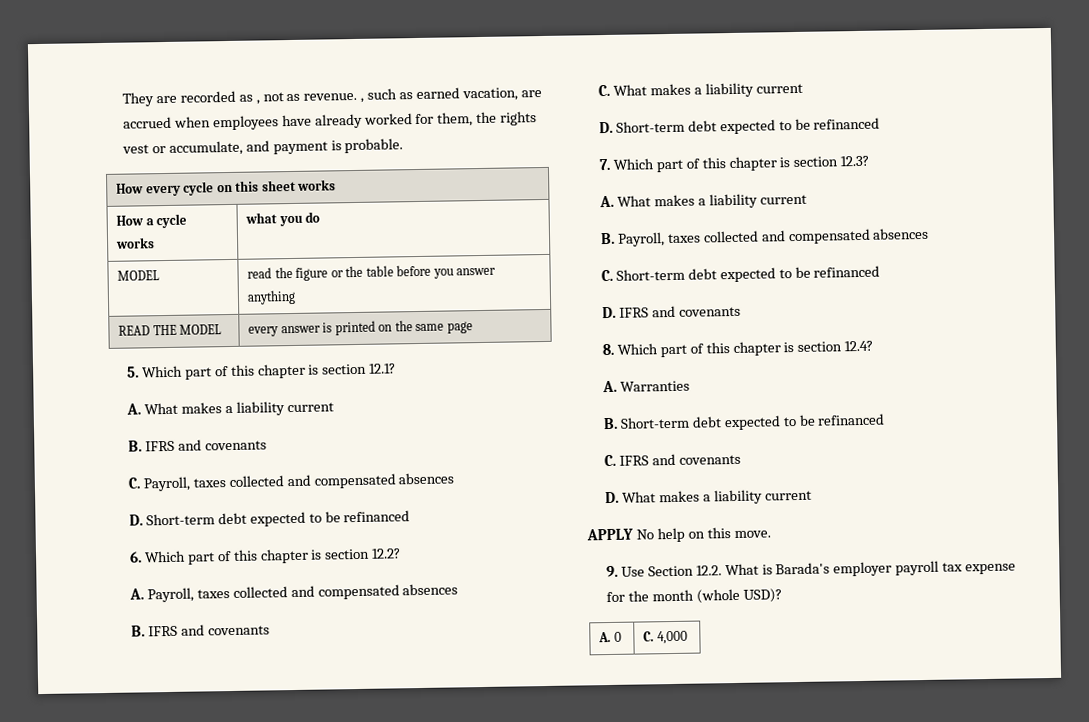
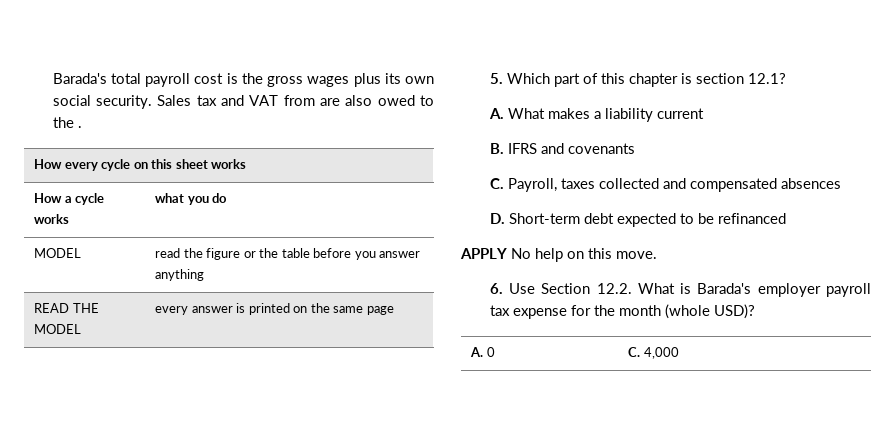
[121,87,542,107] [122,111,538,131] [121,138,404,156] They are recorded as , not as revenue. , such as earned vacation, are accrued when employees have already worked for them, the rights vest or accumulate, and payment is probable. -> [52,73,435,87] [52,95,434,109] [52,117,82,128] Barada's total payroll cost is the gross wages plus its own social security. Sales tax and VAT from are also owed to the .
[128,548,402,565] [128,583,459,603] [130,624,270,637] [597,82,803,98] [598,117,881,135] [598,155,870,173] [598,193,807,209] [599,227,930,247] [600,265,881,283] [601,305,741,319] [601,340,874,358] [601,380,690,393] [602,413,886,431] [603,453,741,467] [604,489,812,505] // 6. Which part of this chapter is section 12.2? // A. Payroll, taxes collected and compensated absences // B. IFRS and covenants // C. What makes a liability current // D. Short-term debt expected to be refinanced // 7. Which part of this chapter is section 12.3? // A. What makes a liability current // B. Payroll, taxes collected and compensated absences // C. Short-term debt expected to be refinanced // D. IFRS and covenants // 8. Which part of this chapter is section 12.4? // A. Warranties // B. Short-term debt expected to be refinanced // C. IFRS and covenants // D. What makes a liability current -> (786, 218) none
[605,565,618,578] 9. -> [489,283,503,294] 6.

